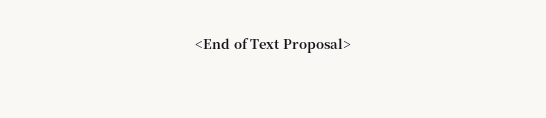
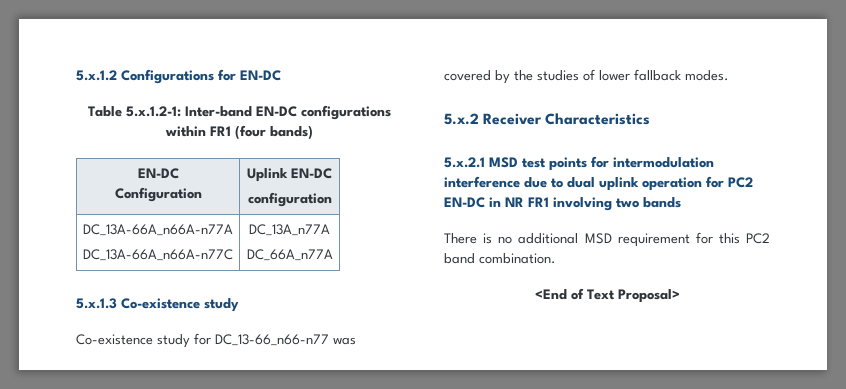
(195, 43) none -> [76,69,281,84] [87,105,391,120] [164,125,313,140] [137,168,179,179] [114,187,202,202] [247,168,332,182] [247,192,332,207] [83,224,233,236] [83,249,233,261] [249,224,330,236] [246,249,333,261] [76,298,239,312] [76,333,356,348] [444,69,729,84] [444,113,651,125] [444,156,714,171] [444,176,753,191] [444,197,681,211] [444,232,770,247] [444,253,556,264] 5.x.1.2 Configurations for EN-DC // Table 5.x.1.2-1: Inter-band EN-DC configurations within FR1 (four bands) // EN-DC // Configuration | Uplink EN-DC // configuration // DC_13A-66A_n66A-n77A // DC_13A-66A_n66A-n77C | DC_13A_n77A // DC_66A_n77A // 5.x.1.3 Co-existence study // Co-existence study for DC_13-66_n66-n77 was covered by the studies of lower fallback modes. // 5.x.2 Receiver Characteristics // 5.x.2.1 MSD test points for intermodulation interference due to dual uplink operation for PC2 EN-DC in NR FR1 involving two bands // There is no additional MSD requirement for this PC2 band combination. //

